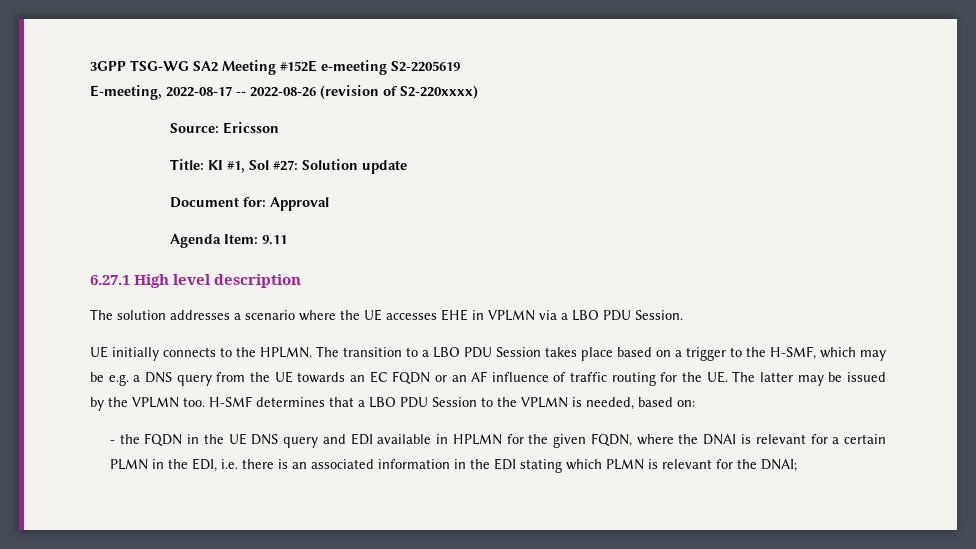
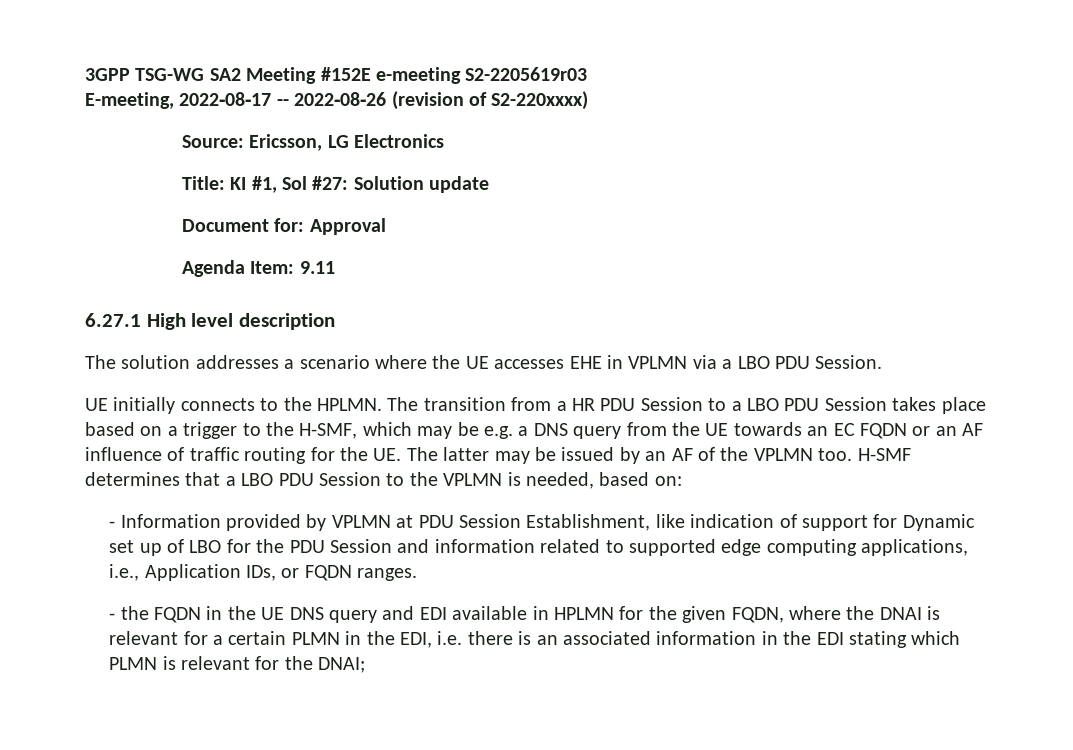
[391,61,460,72] S2-2205619 -> [465,67,588,81] S2-2205619r03
[222,122,279,134] Ericsson -> [249,134,444,151] Ericsson, LG Electronics
(402, 352) none -> [511,397,703,411] from a HR PDU Session
(104, 404) none -> [645,447,715,461] an AF of
(695, 403) none -> [109,514,975,531] [109,539,969,556] [109,564,418,581] // - Information provided by VPLMN at PDU Session Establishment, like indication of support for Dynamic set up of LBO for the PDU Session and information related to supported edge computing applications, i.e., Application IDs, or FQDN ranges.

